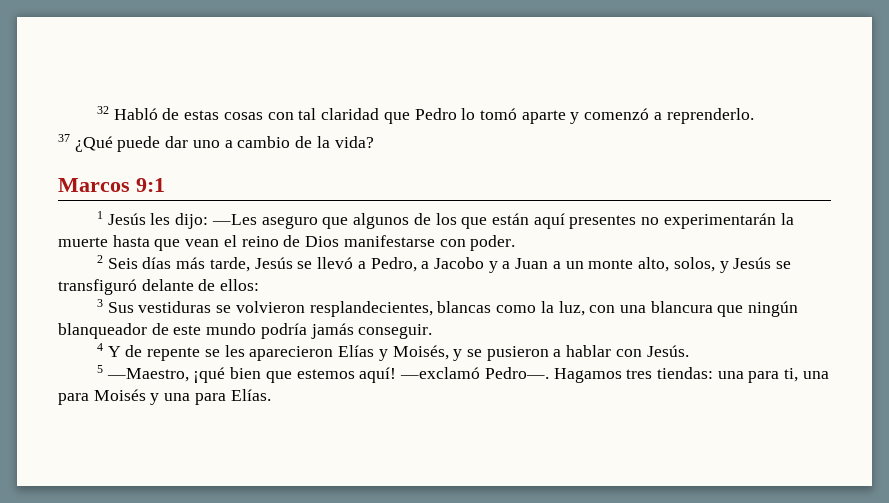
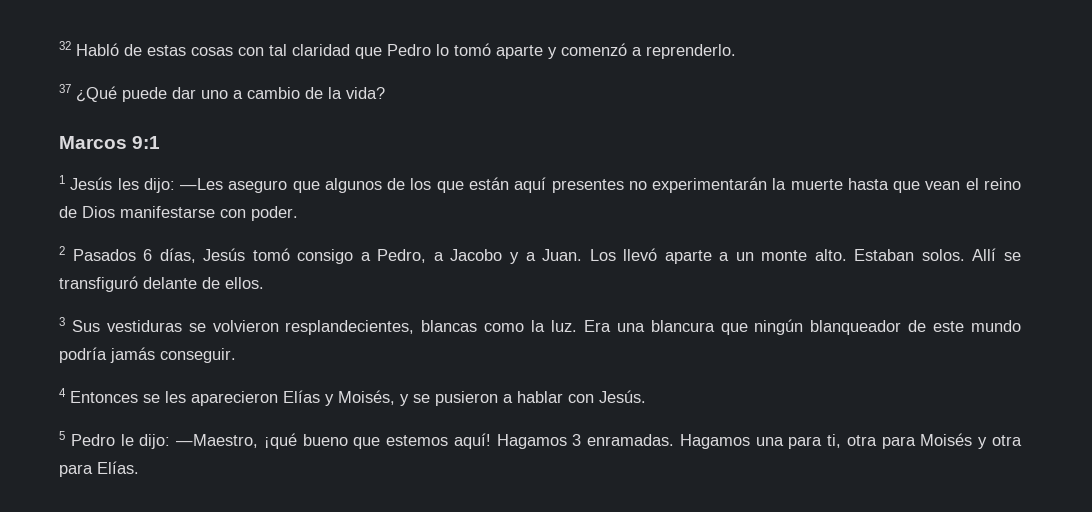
[107,257,354,272] Seis días más tarde, Jesús se llevó -> [72,248,354,264] Pasados 6 días, Jesús tomó consigo
[515,257,772,273] Juan a un monte alto, solos, y Jesús -> [542,248,997,264] Juan. Los llevó aparte a un monte alto. Estaban solos. Allí
[220,279,260,291] ellos: -> [225,277,264,289] ellos.
[558,301,616,316] luz, con -> [551,320,611,332] luz. Era
[107,345,201,361] Y de repente -> [70,391,138,403] Entonces
(104, 369) none -> [70,434,171,449] Pedro le dijo:
[230,367,262,379] bien -> [302,434,348,446] bueno
[400,367,713,383] —exclamó Pedro—. Hagamos tres tiendas: -> [496,434,750,449] Hagamos 3 enramadas. Hagamos
[802,371,829,379] una -> [846,435,877,446] otra
[164,393,191,401] una -> [992,435,1023,446] otra

